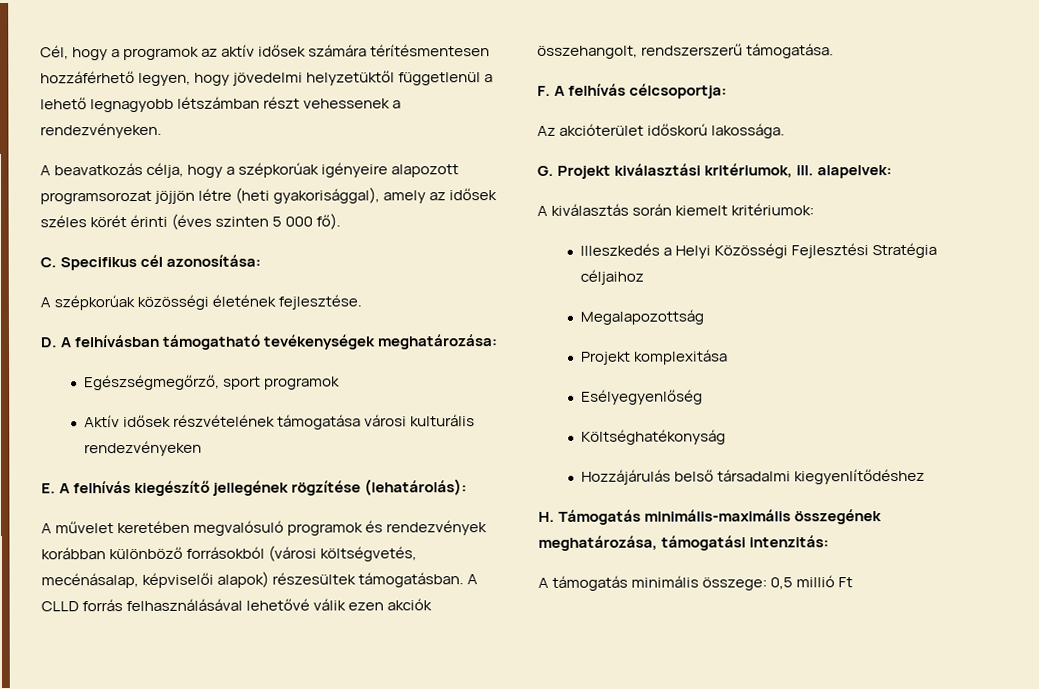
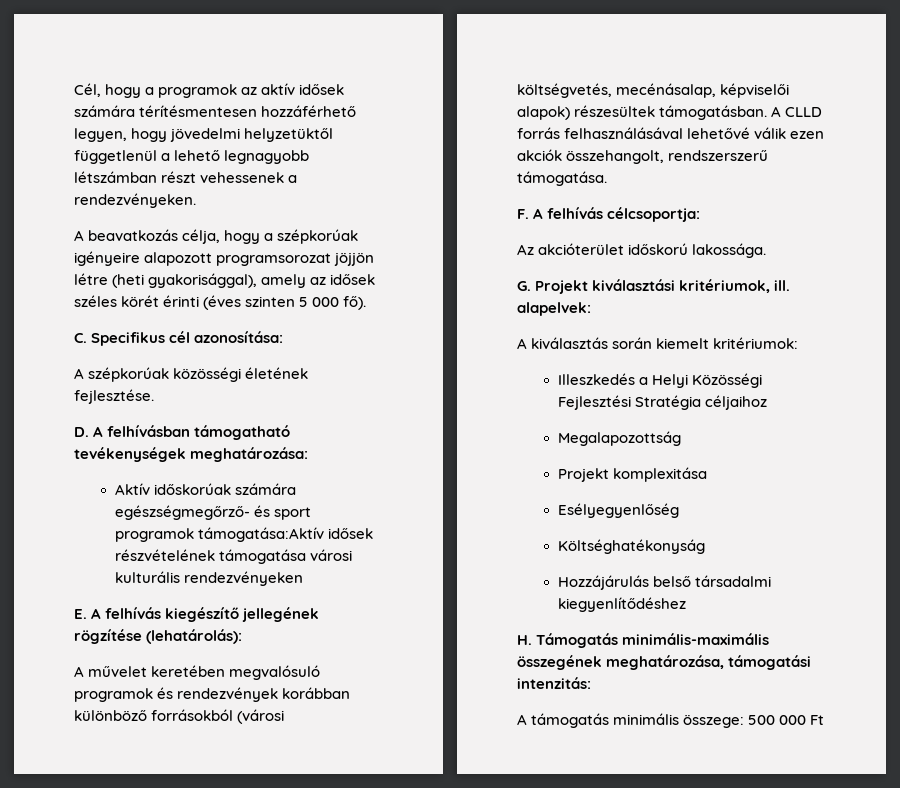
[84,374,221,391] Egészségmegőrző, -> [114,483,296,495] [114,505,270,520] Aktív időskorúak számára egészségmegőrző- és
[84,415,121,428] // Aktív -> [197,527,324,542] támogatása:Aktív
[770,575,836,590] 0,5 millió -> [748,715,807,725] 500 000

